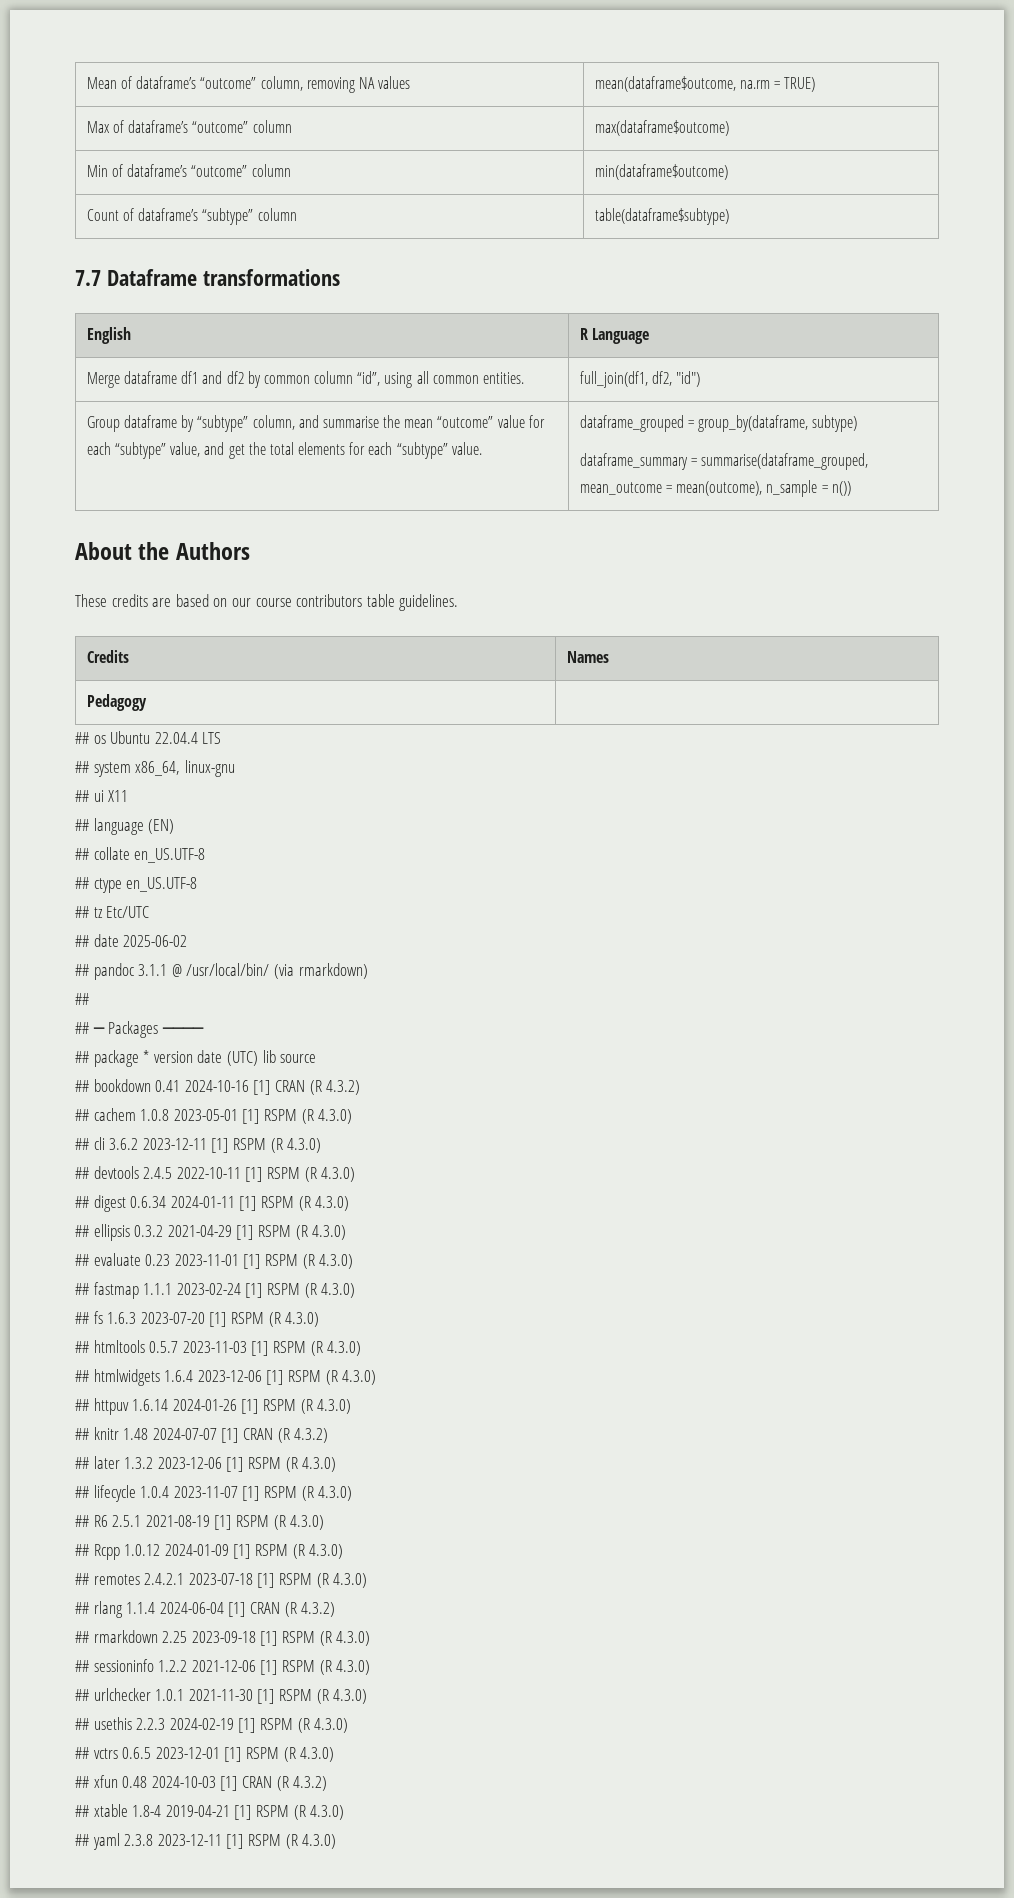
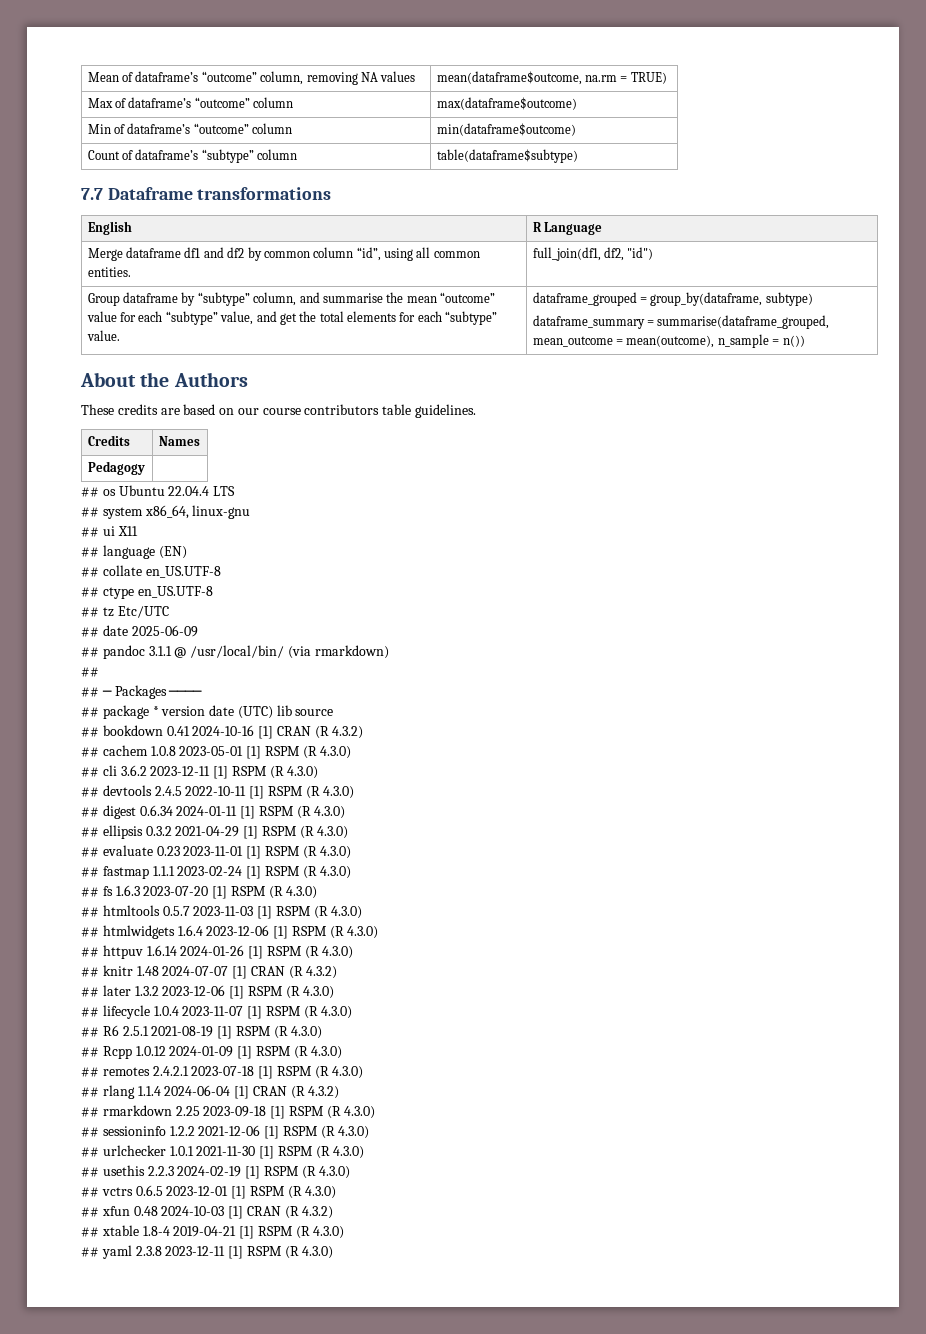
[123,935,188,947] 2025-06-02 -> [131,625,198,637] 2025-06-09

